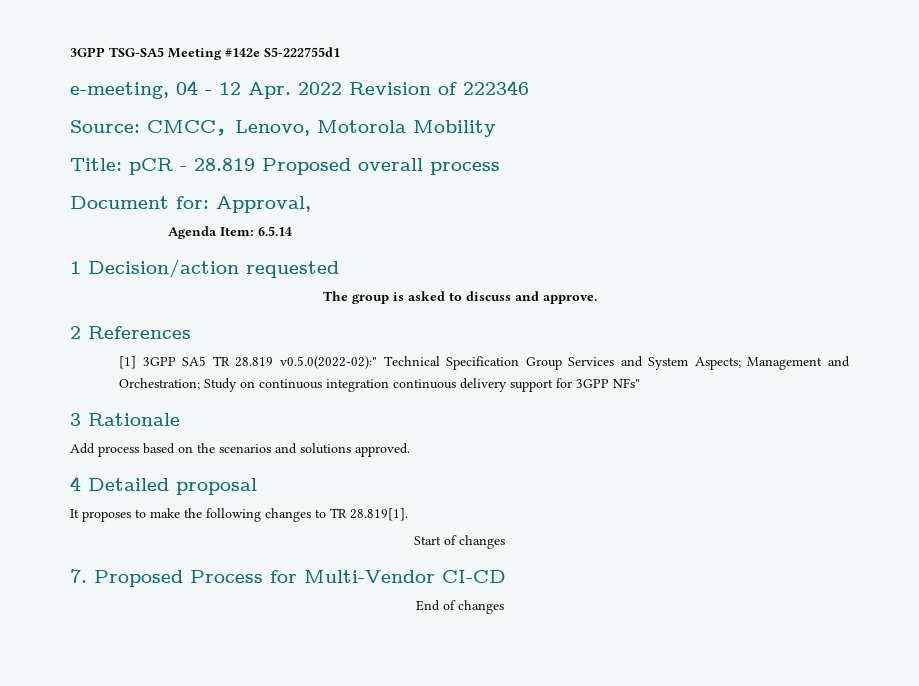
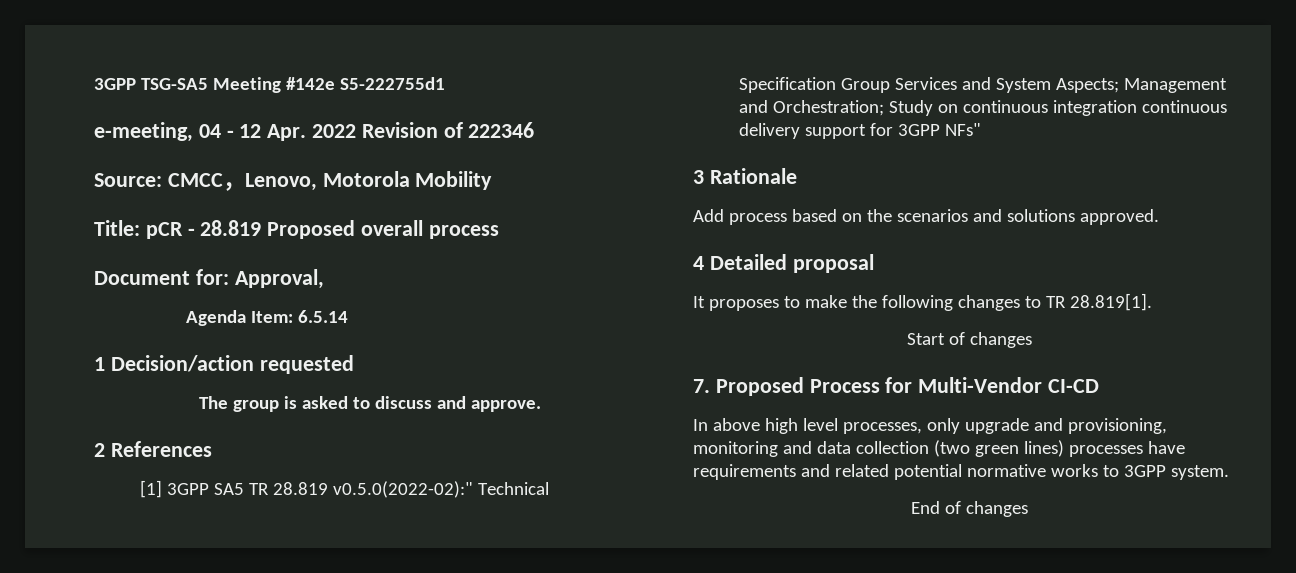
(506, 576) none -> [693,418,1167,434] [693,440,1185,457] [693,464,1229,480] // In above high level processes, only upgrade and provisioning, monitoring and data collection (two green lines) processes have requirements and related potential normative works to 3GPP system.

